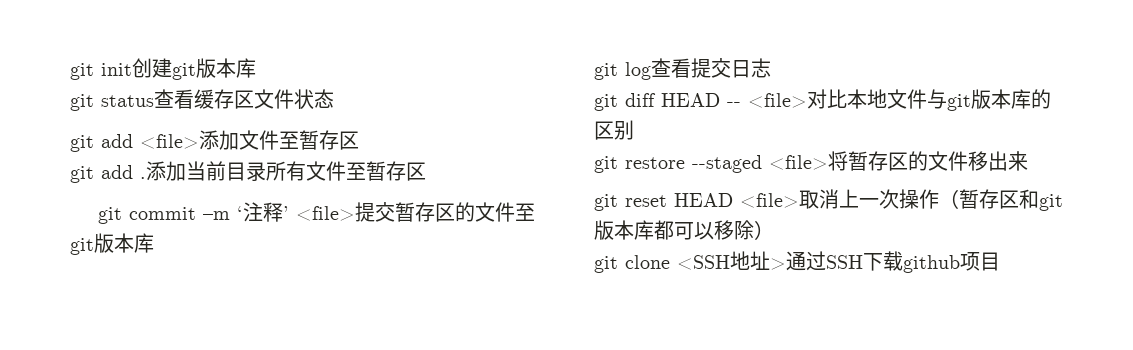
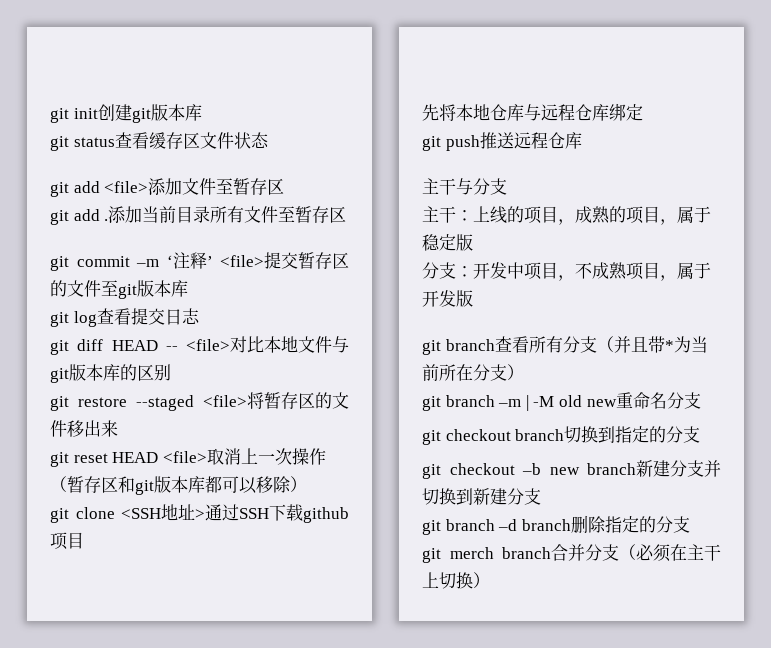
(1000, 261) none -> [422,103,643,121] [422,132,582,151] [422,178,507,195] [422,206,711,225] [422,234,473,251] [422,262,711,281] [422,290,473,307] [422,336,708,355] [422,364,524,381] [422,392,701,411] [422,426,701,445] [422,460,721,479] [422,488,541,505] [422,515,690,535] [422,544,721,563] [422,572,490,589] // 先将本地仓库与远程仓库绑定 // git push推送远程仓库 // 主干与分支 // 主干：上线的项目，成熟的项目，属于稳定版 // 分支：开发中项目，不成熟项目，属于开发版 // git branch查看所有分支（并且带*为当前所在分支） // git branch –m | -M old new重命名分支 // git checkout branch切换到指定的分支 // git checkout –b new branch新建分支并切换到新建分支 // git branch –d branch删除指定的分支 // git merch branch合并分支（必须在主干上切换）

